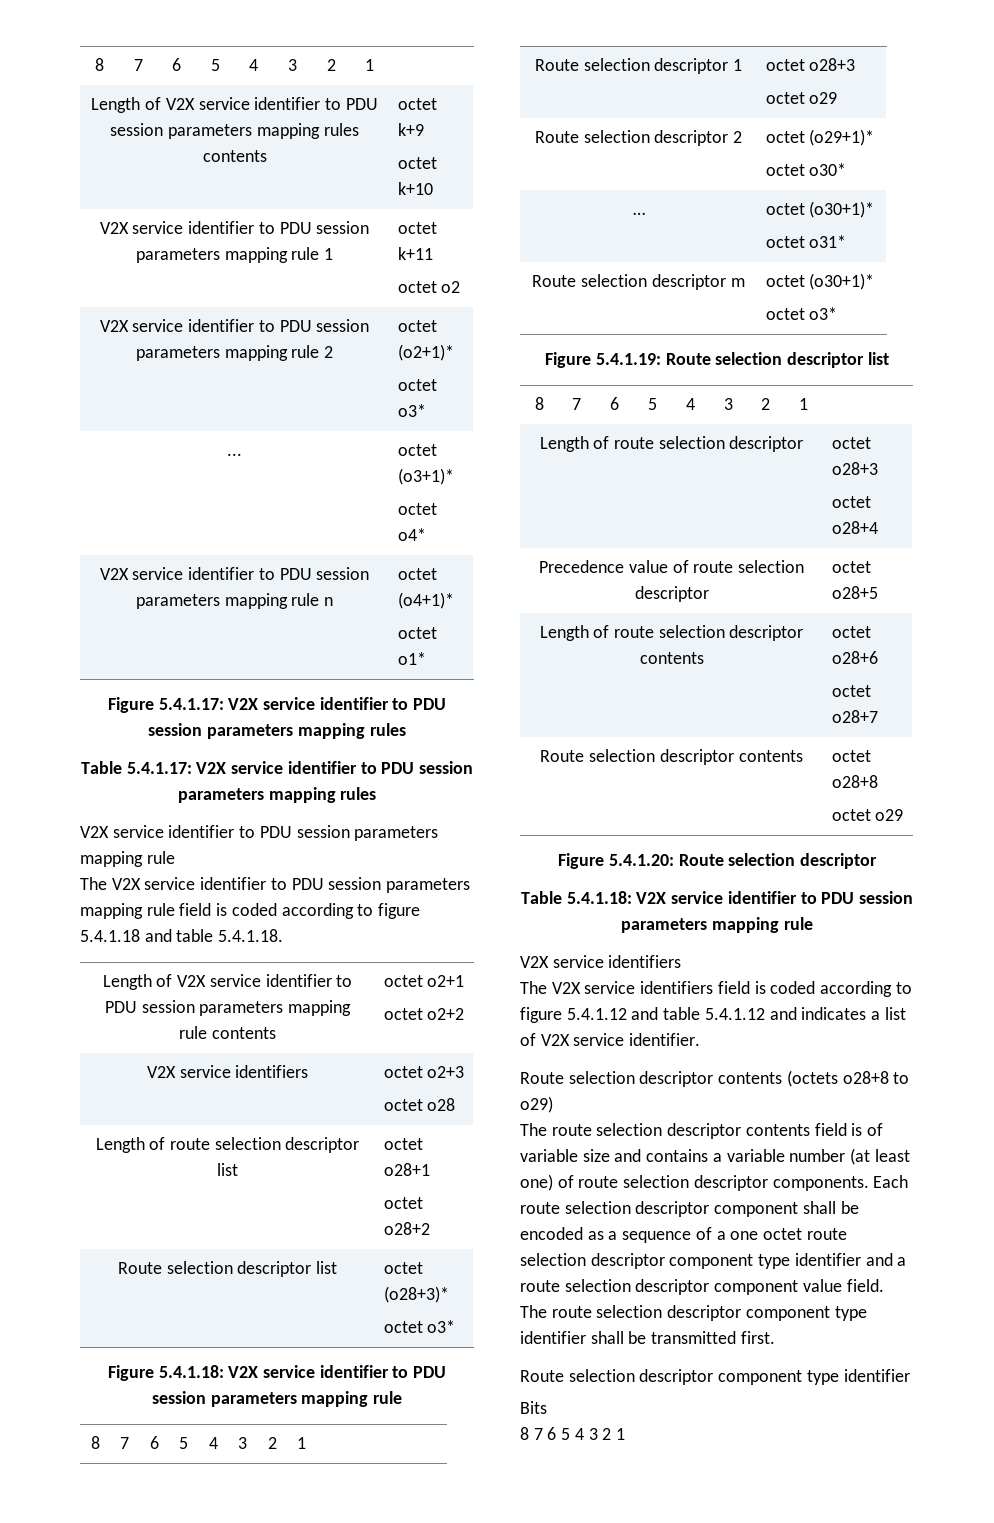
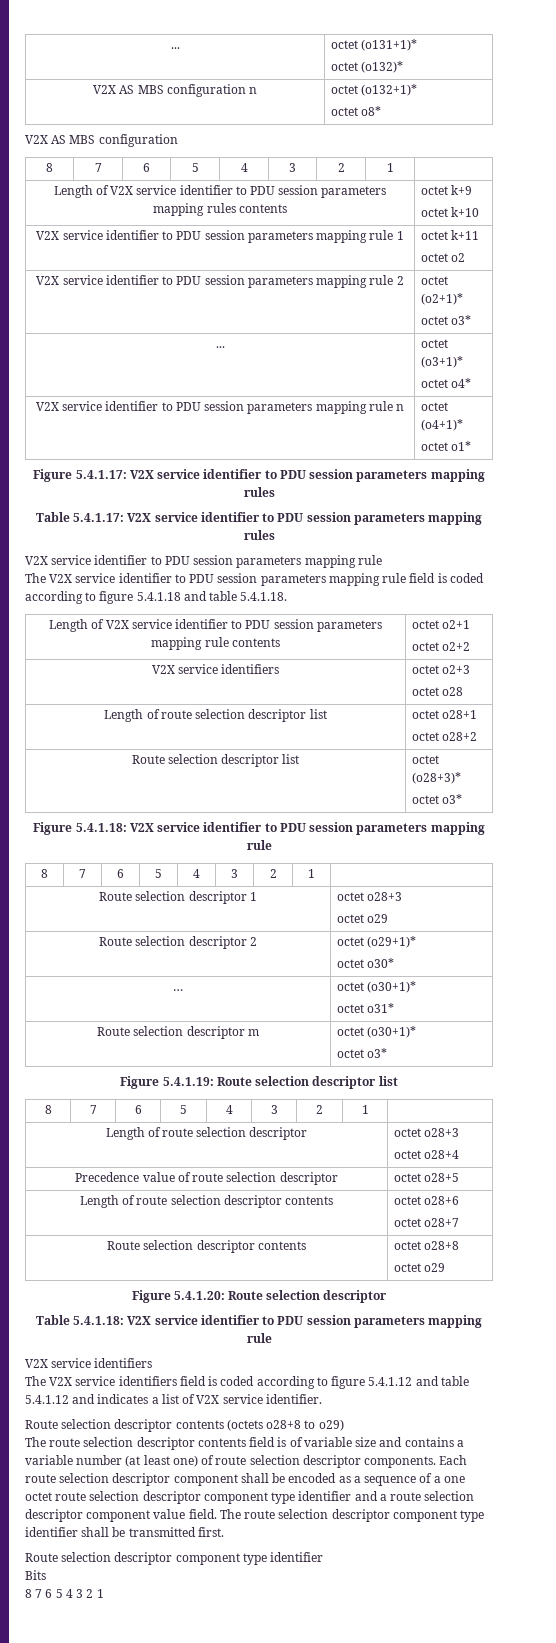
(95, 64) none -> [170,47,180,49] [331,39,418,51] [331,61,404,73] [93,84,257,97] [331,84,418,96] [331,106,382,116] [25,134,178,147] ... | octet (o131+1)* // octet (o132)* // V2X AS MBS configuration n | octet (o132+1)* // octet o8* // V2X AS MBS configuration //

